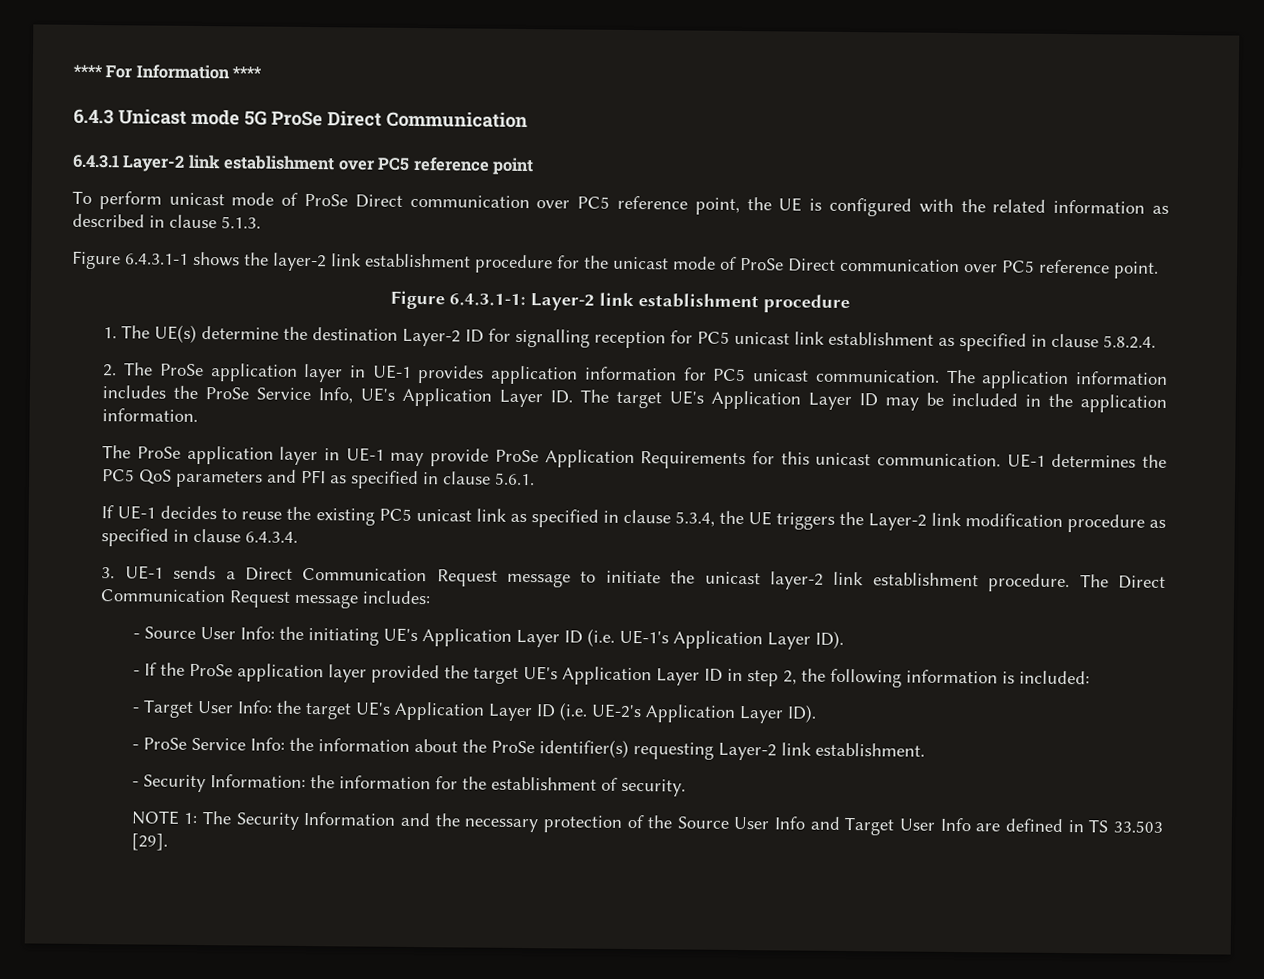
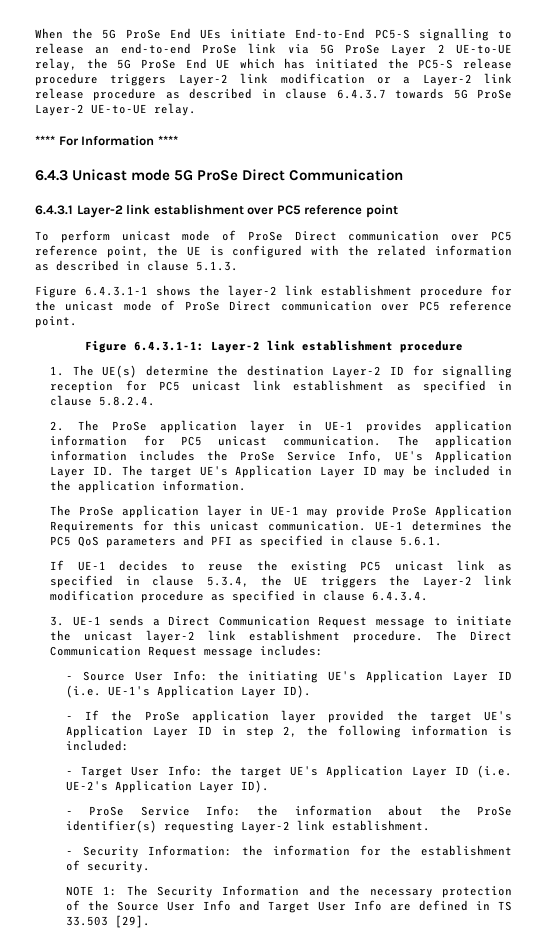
(73, 71) none -> [35,28,512,41] [35,43,512,56] [35,58,512,71] [35,73,512,86] [35,88,513,101] [35,103,196,116] When the 5G ProSe End UEs initiate End-to-End PC5-S signalling to release an end-to-end ProSe link via 5G ProSe Layer 2 UE-to-UE relay, the 5G ProSe End UE which has initiated the PC5-S release procedure triggers Layer-2 link modification or a Layer-2 link release procedure as described in clause 6.4.3.7 towards 5G ProSe Layer-2 UE-to-UE relay. //

